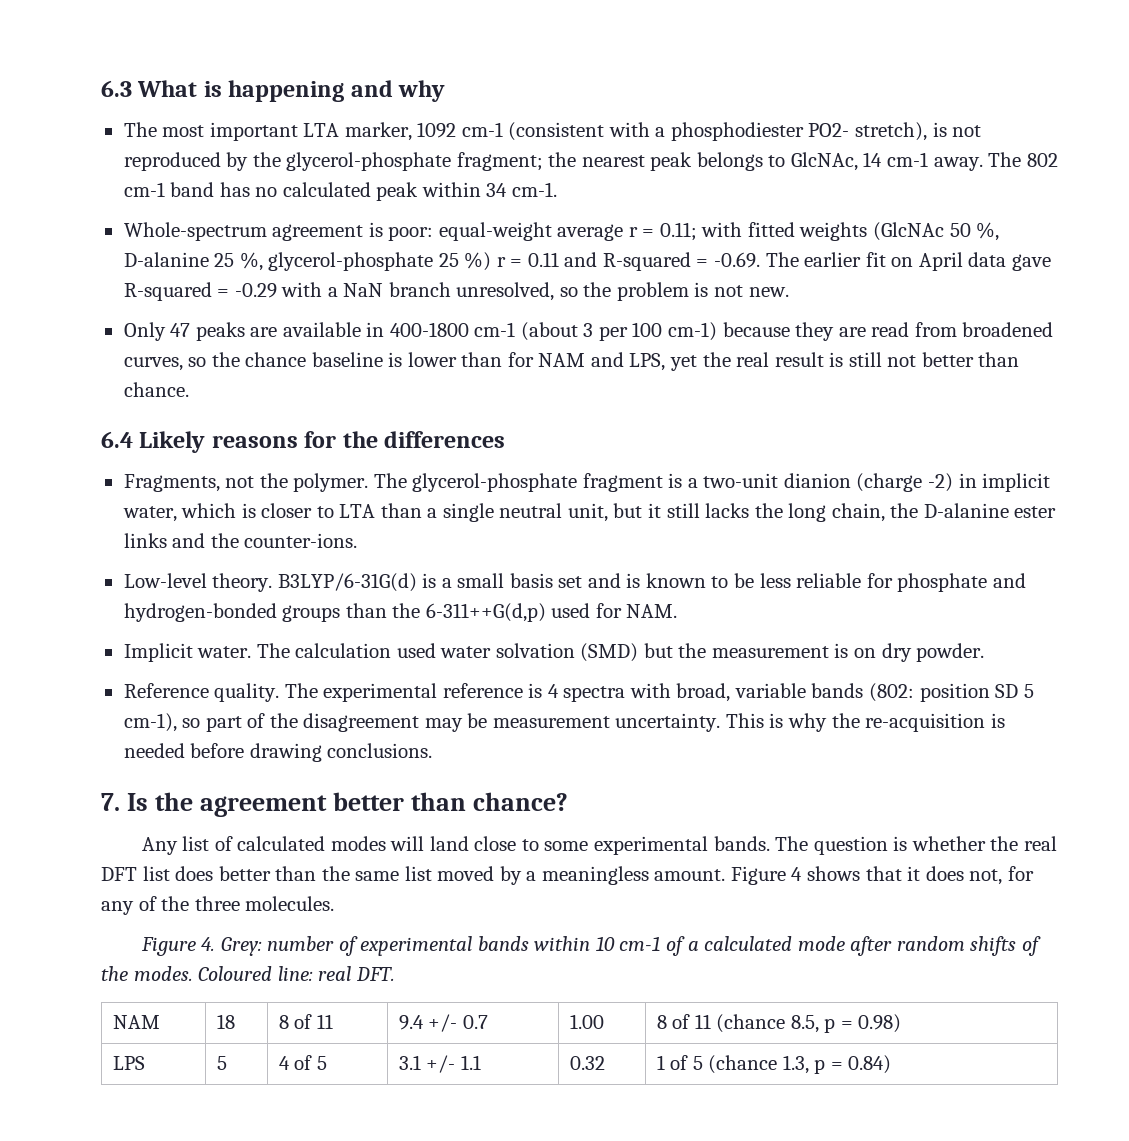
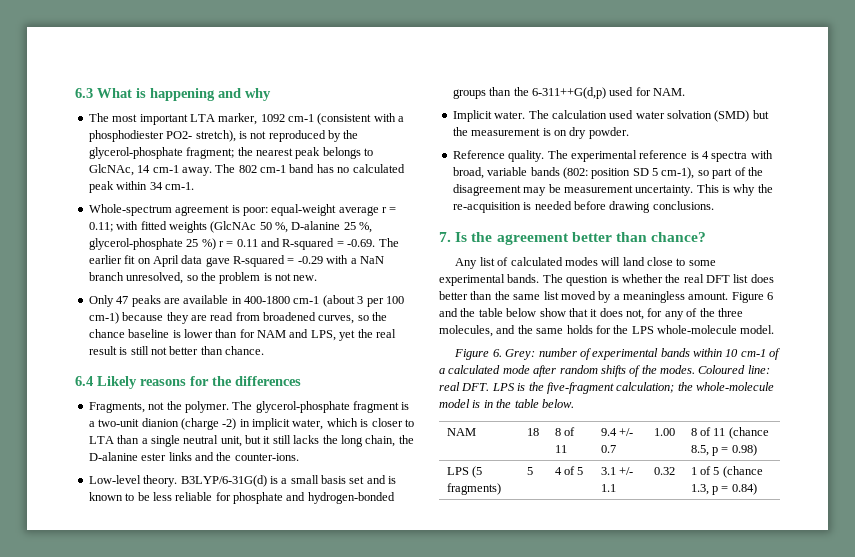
[791,866,861,881] 4 shows -> [767,292,774,300] [439,308,566,317] 6 and the table below show
[245,896,335,911] [140,937,216,956] molecules. // Figure 4. -> [439,325,775,337] [454,349,502,360] molecules, and the same holds for the LPS whole-molecule model. // Figure 6.
(395, 974) none -> [491,382,774,394] [439,399,574,408] LPS is the five-fragment calculation; the whole-molecule model is in the table below.
(145, 1063) none -> [472,466,483,478] [446,483,501,495] (5 fragments)

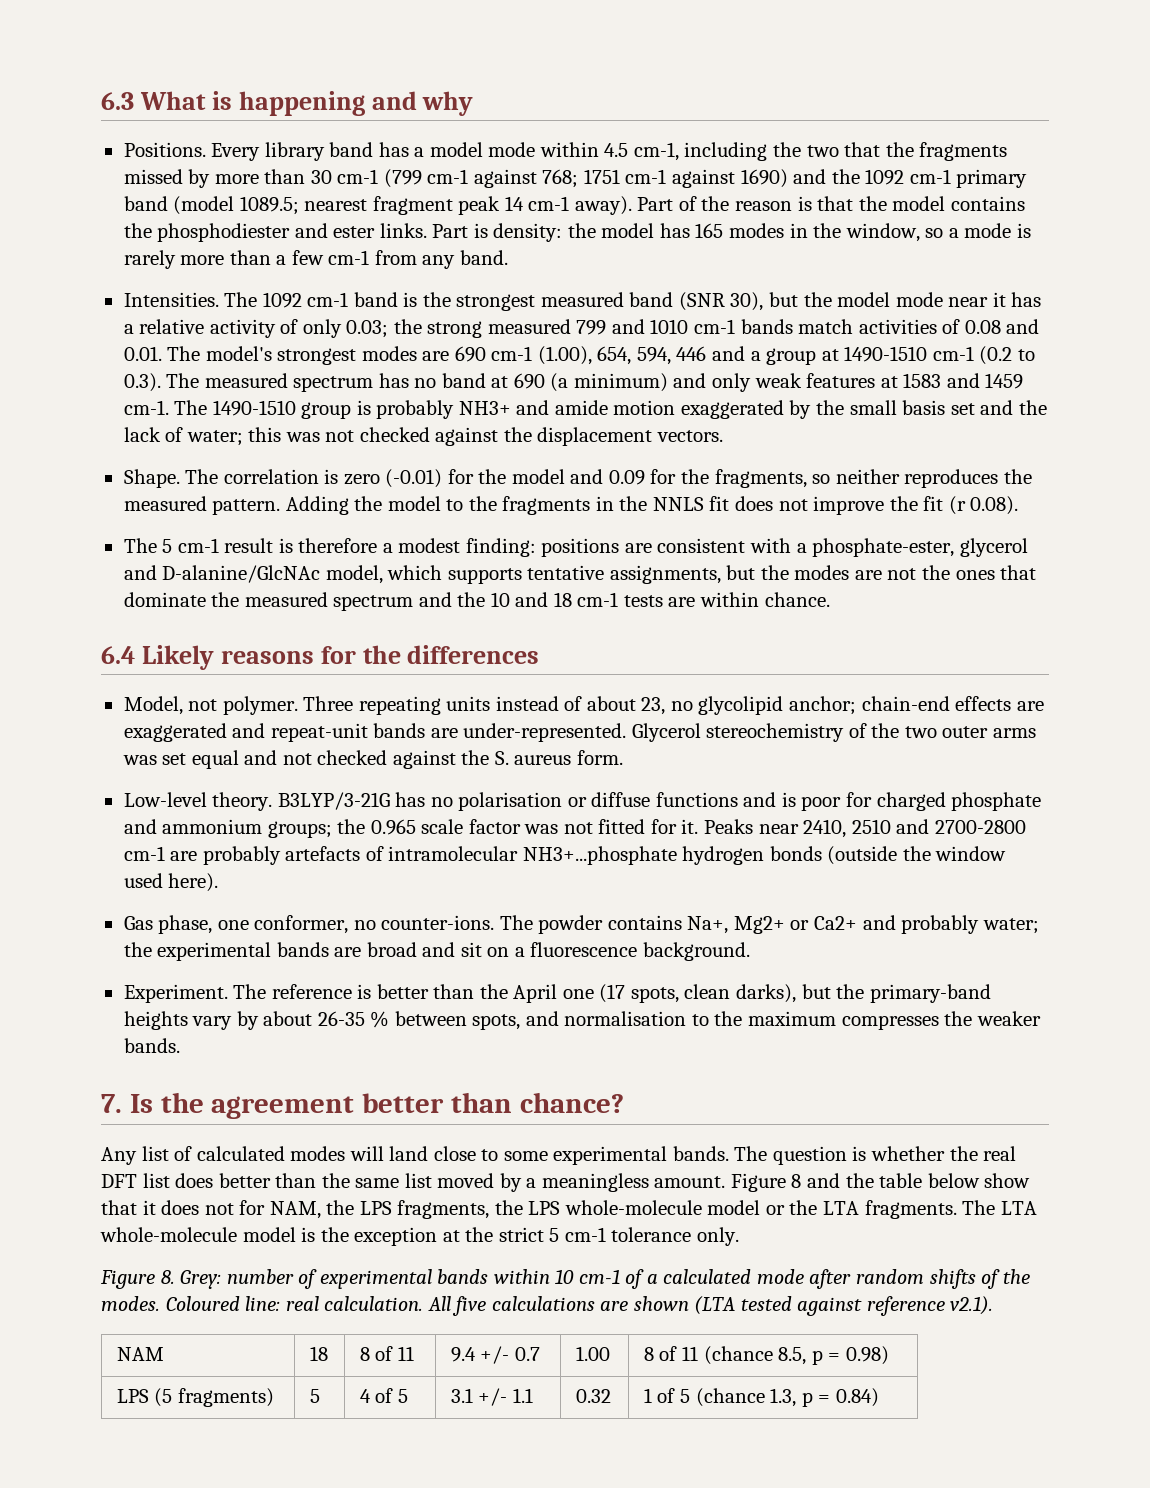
[88,113,405,125] [88,130,359,142] [88,147,373,159] [88,164,405,176] [88,181,194,193] [88,204,397,216] [88,221,373,233] [88,238,399,250] [88,255,384,267] [88,272,318,284] [88,295,404,307] [88,312,388,324] [88,329,396,341] [88,346,223,355] The most important LTA marker, 1092 cm-1 (consistent with a phosphodiester PO2- stretch), is not reproduced by the glycerol-phosphate fragment; the nearest peak belongs to GlcNAc, 14 cm-1 away. The 802 cm-1 band has no calculated peak within 34 cm-1. // Whole-spectrum agreement is poor: equal-weight average r = 0.11; with fitted weights (GlcNAc 50 %, D-alanine 25 %, glycerol-phosphate 25 %) r = 0.11 and R-squared = -0.69. The earlier fit on April data gave R-squared = -0.29 with a NaN branch unresolved, so the problem is not new. // Only 47 peaks are available in 400-1800 cm-1 (about 3 per 100 cm-1) because they are read from broadened curves, so the chance baseline is lower than for NAM and LPS, yet the real result is still not better than -> [123,142,1008,161] [123,169,1028,188] [123,196,1025,215] [123,223,1031,242] [123,250,508,269] [123,292,1042,311] [123,319,1040,338] [123,346,1035,365] [123,373,1024,392] [123,400,1047,419] [123,427,723,446] [123,469,1032,488] [123,496,1019,515] [123,538,1028,557] [123,565,1037,584] [123,592,759,611] Positions. Every library band has a model mode within 4.5 cm-1, including the two that the fragments missed by more than 30 cm-1 (799 cm-1 against 768; 1751 cm-1 against 1690) and the 1092 cm-1 primary band (model 1089.5; nearest fragment peak 14 cm-1 away). Part of the reason is that the model contains the phosphodiester and ester links. Part is density: the model has 165 modes in the window, so a mode is rarely more than a few cm-1 from any band. // Intensities. The 1092 cm-1 band is the strongest measured band (SNR 30), but the model mode near it has a relative activity of only 0.03; the strong measured 799 and 1010 cm-1 bands match activities of 0.08 and 0.01. The model's strongest modes are 690 cm-1 (1.00), 654, 594, 446 and a group at 1490-1510 cm-1 (0.2 to 0.3). The measured spectrum has no band at 690 (a minimum) and only weak features at 1583 and 1459 cm-1. The 1490-1510 group is probably NH3+ and amide motion exaggerated by the small basis set and the lack of water; this was not checked against the displacement vectors. // Shape. The correlation is zero (-0.01) for the model and 0.09 for the fragments, so neither reproduces the measured pattern. Adding the model to the fragments in the NNLS fit does not improve the fit (r 0.08). // The 5 cm-1 result is therefore a modest finding: positions are consistent with a phosphate-ester, glycerol and D-alanine/GlcNAc model, which supports tentative assignments, but the modes are not the ones that dominate the measured spectrum and the 10 and 18 cm-1 tests are within
[88,401,410,413] [88,418,414,430] [88,435,414,447] [88,452,299,461] [88,475,397,487] [88,492,395,504] [452,87,685,99] [452,110,769,122] [452,127,629,139] [452,150,773,162] [452,167,763,179] [452,184,773,196] [452,201,714,213] Fragments, not the polymer. The glycerol-phosphate fragment is a two-unit dianion (charge -2) in implicit water, which is closer to LTA than a single neutral unit, but it still lacks the long chain, the D-alanine ester links and the counter-ions. // Low-level theory. B3LYP/6-31G(d) is a small basis set and is known to be less reliable for phosphate and hydrogen-bonded groups than the 6-311++G(d,p) used for NAM. // Implicit water. The calculation used water solvation (SMD) but the measurement is on dry powder. // Reference quality. The experimental reference is 4 spectra with broad, variable bands (802: position SD 5 cm-1), so part of the disagreement may be measurement uncertainty. This is why the re-acquisition is needed before drawing conclusions. -> [123,696,1044,715] [123,723,1036,742] [122,750,623,769] [123,792,1042,811] [123,819,1026,838] [123,846,1007,865] [123,873,219,892] [123,915,1039,934] [123,942,750,961] [123,984,991,1003] [123,1011,1041,1030] [123,1038,180,1053] Model, not polymer. Three repeating units instead of about 23, no glycolipid anchor; chain-end effects are exaggerated and repeat-unit bands are under-represented. Glycerol stereochemistry of the two outer arms was set equal and not checked against the S. aureus form. // Low-level theory. B3LYP/3-21G has no polarisation or diffuse functions and is poor for charged phosphate and ammonium groups; the 0.965 scale factor was not fitted for it. Peaks near 2410, 2510 and 2700-2800 cm-1 are probably artefacts of intramolecular NH3+...phosphate hydrogen bonds (outside the window used here). // Gas phase, one conformer, no counter-ions. The powder contains Na+, Mg2+ or Ca2+ and probably water; the experimental bands are broad and sit on a fluorescence background. // Experiment. The reference is better than the April one (17 spots, clean darks), but the primary-band heights vary by about 26-35 % between spots, and normalisation to the maximum compresses the weaker bands.
[767,292,774,300] 6 -> [791,1174,802,1188] 8
[626,308,743,320] [439,325,775,337] [454,349,502,360] not, for any of the three molecules, and the same holds for the LPS whole-molecule model. // Figure 6. -> [204,1200,1037,1219] [100,1227,739,1246] [100,1270,175,1289] not for NAM, the LPS fragments, the LPS whole-molecule model or the LTA fragments. The LTA whole-molecule model is the exception at the strict 5 cm-1 tolerance only. // Figure 8.
[461,382,774,394] [439,399,574,408] DFT. LPS is the five-fragment calculation; the whole-molecule model is in the table below. -> [324,1296,994,1316] calculation. All five calculations are shown (LTA tested against reference v2.1).

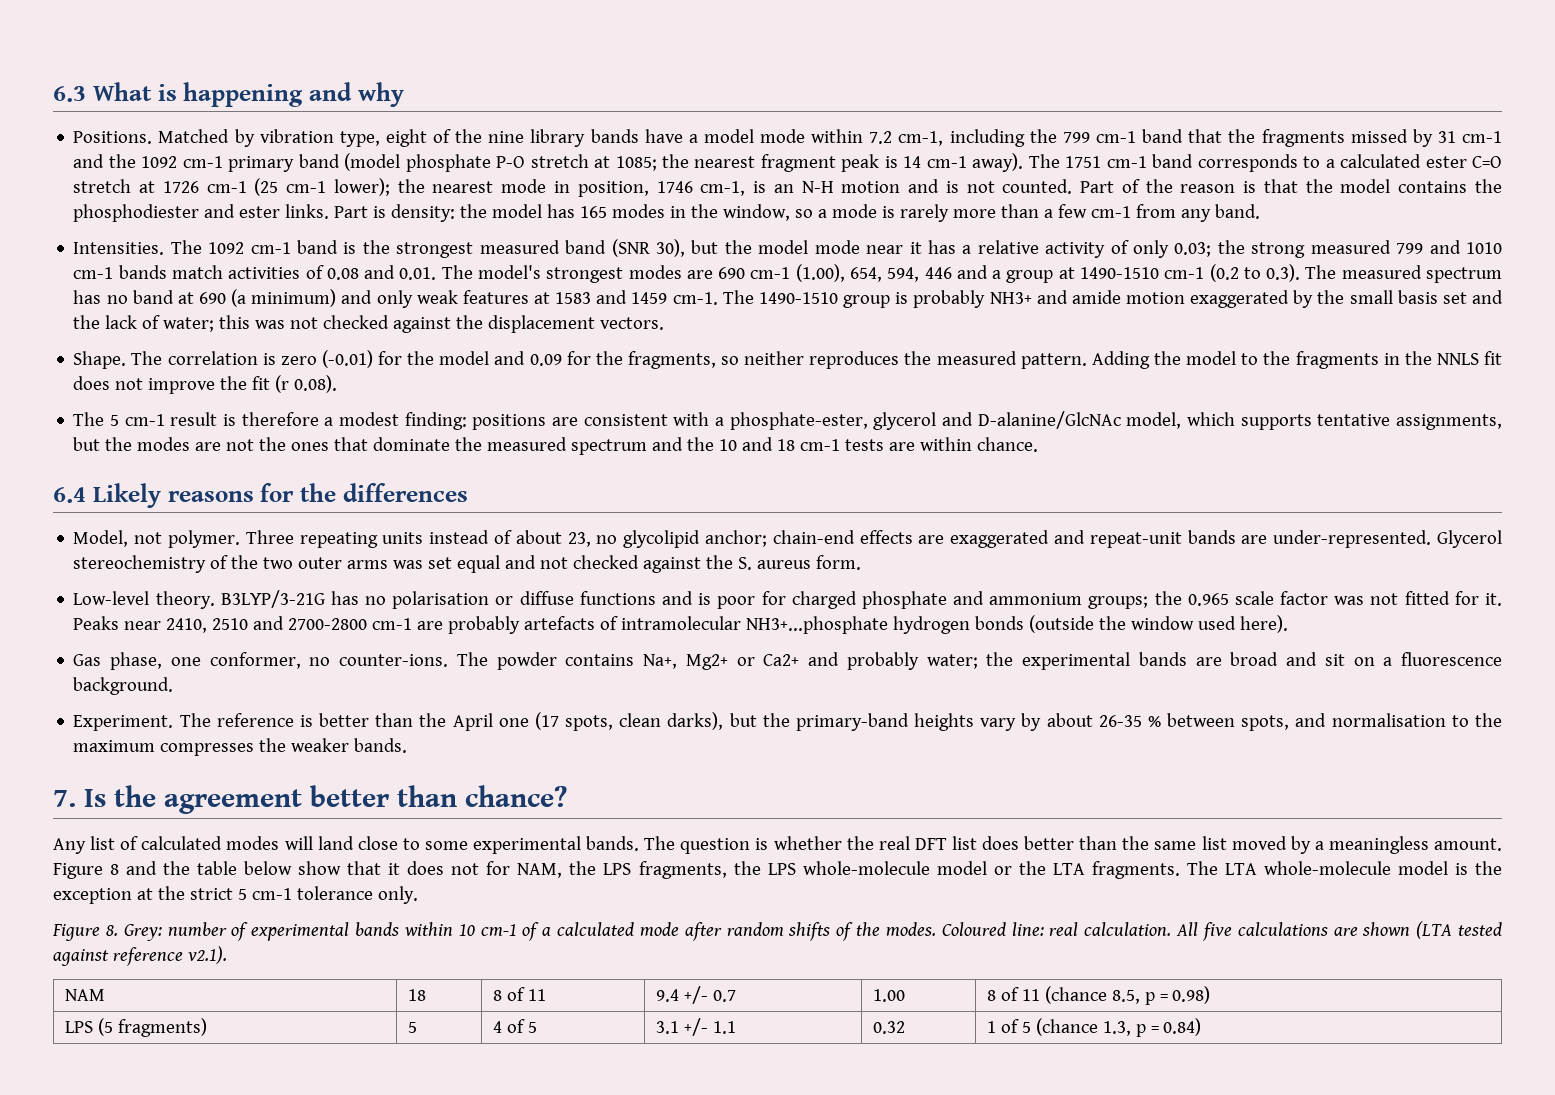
[211,142,409,161] Every library band has -> [158,129,683,147] Matched by vibration type, eight of the nine library bands have
[604,143,629,157] 4.5 -> [869,131,893,144] 7.2
[806,145,839,157] two -> [1062,129,1184,143] 799 cm-1 band
[214,169,788,188] more than 30 cm-1 (799 cm-1 against 768; 1751 cm-1 against 1690) -> [1437,131,1502,143] 31 cm-1
[239,196,299,215] 1089.5; -> [405,154,689,172] phosphate P-O stretch at 1085; the
(501, 205) none -> [884,156,898,168] is
(632, 205) none -> [1028,154,1503,172] [73,178,1073,197] The 1751 cm-1 band corresponds to a calculated ester C=O stretch at 1726 cm-1 (25 cm-1 lower); the nearest mode in position, 1746 cm-1, is an N-H motion and is not counted.

